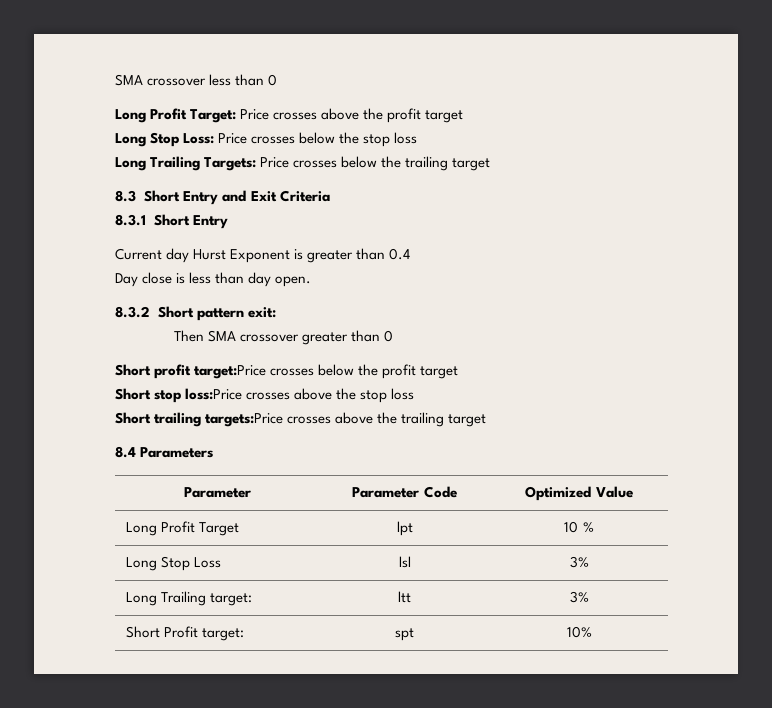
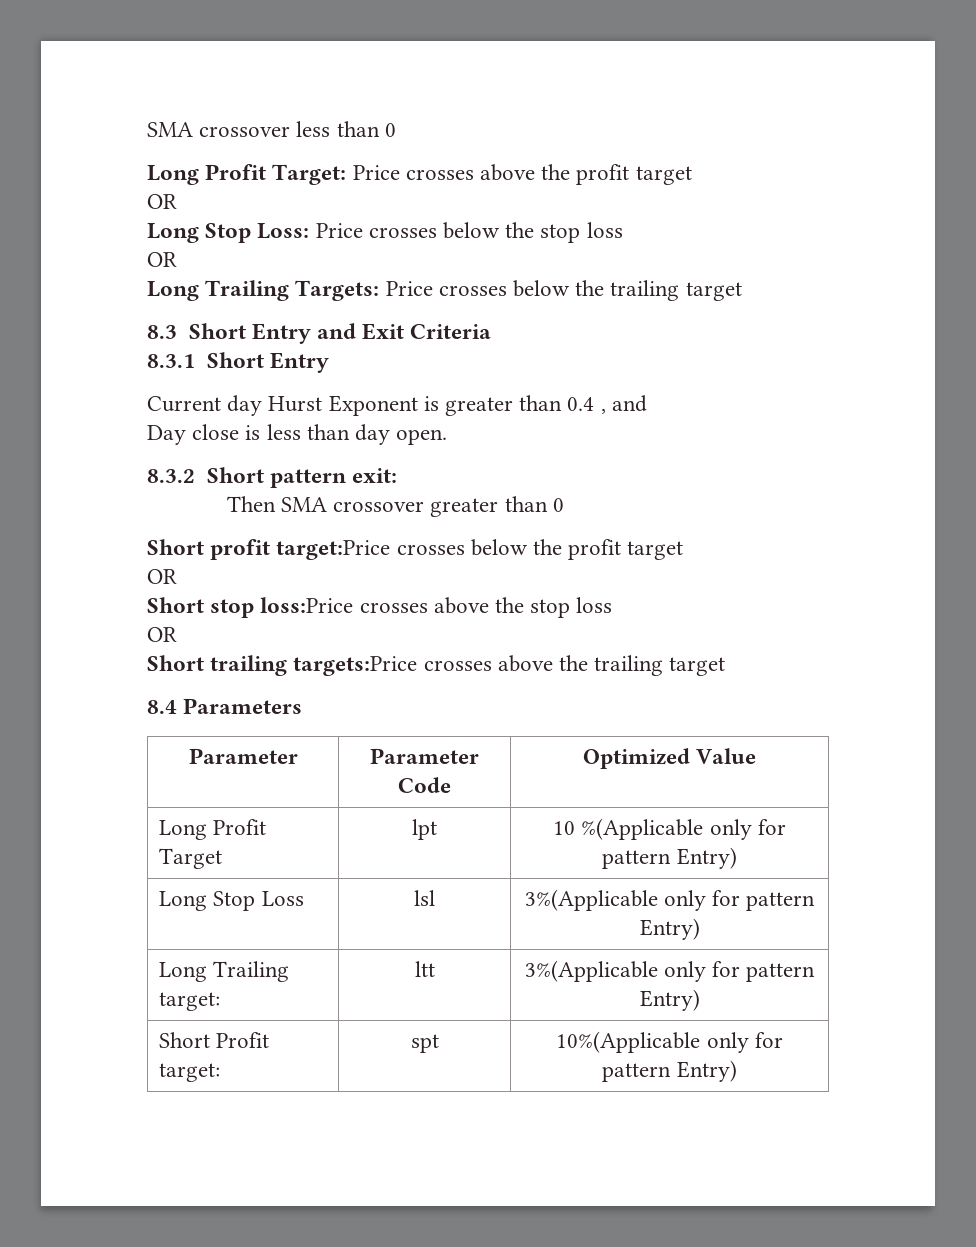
(464, 116) none -> [147,194,177,209] // OR
(418, 138) none -> [147,252,177,267] // OR
(411, 254) none -> [600,395,647,414] , and
(459, 372) none -> [147,569,177,584] // OR
(415, 394) none -> [147,627,177,642] // OR
[582,522,594,532] % -> [581,818,786,840] [602,847,737,869] %(Applicable only for pattern Entry)
[569,556,589,568] 3% -> [524,889,816,911] [639,918,700,940] 3%(Applicable only for pattern Entry)
[569,591,589,603] 3% -> [524,960,816,982] [639,989,700,1011] 3%(Applicable only for pattern Entry)
[566,626,592,638] 10% -> [556,1031,783,1053] [602,1060,737,1082] 10%(Applicable only for pattern Entry)

